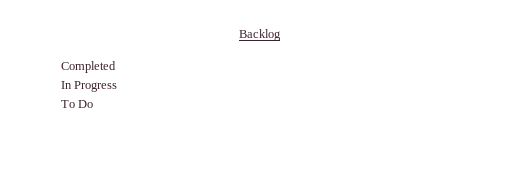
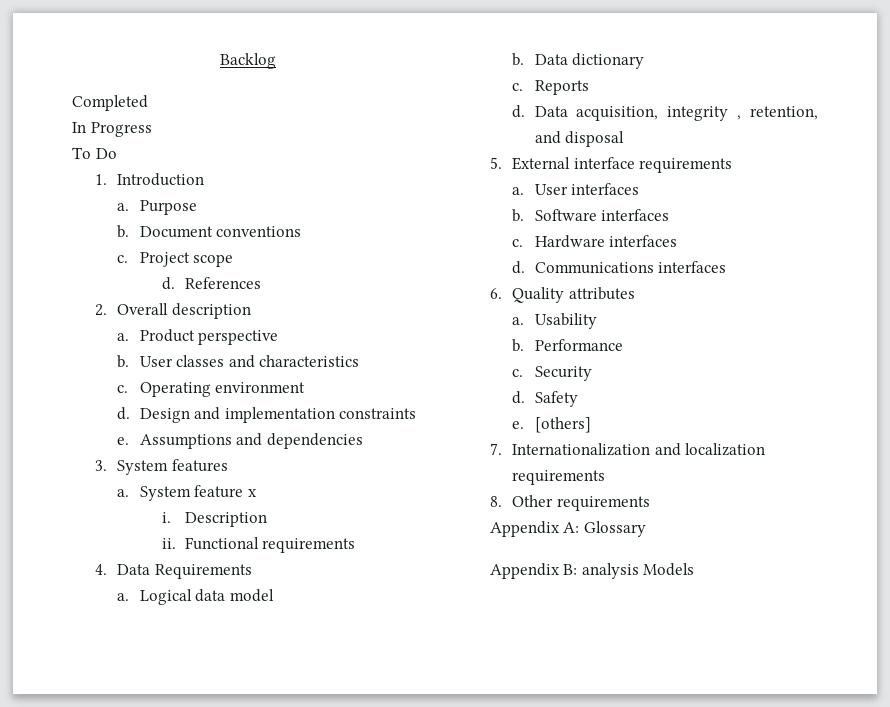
(94, 104) none -> [94,173,205,186] [117,200,197,215] [117,225,302,238] [117,252,234,267] [162,277,261,290] [94,303,251,319] [117,329,279,345] [117,355,360,368] [117,382,306,397] [117,407,417,423] [117,433,363,449] [94,459,228,475] [117,485,257,501] [162,512,267,527] [162,537,356,553] [94,564,252,579] [117,589,274,605] [512,53,645,69] [512,80,589,95] [512,105,818,121] [534,131,625,147] [489,157,733,173] [512,183,640,195] [512,209,670,222] [512,235,678,248] [512,261,727,274] [489,287,635,303] [512,313,597,329] [512,339,623,352] [512,366,592,381] [512,391,578,407] [512,417,591,433] [489,443,766,456] [512,470,606,485] [489,495,650,511] [489,521,646,537] [489,563,695,579] // 1. Introduction // a. Purpose // b. Document conventions // c. Project scope // d. References // 2. Overall description // a. Product perspective // b. User classes and characteristics // c. Operating environment // d. Design and implementation constraints // e. Assumptions and dependencies // 3. System features // a. System feature x // i. Description // ii. Functional requirements // 4. Data Requirements // a. Logical data model // b. Data dictionary // c. Reports // d. Data acquisition, integrity , retention, and disposal // 5. External interface requirements // a. User interfaces // b. Software interfaces // c. Hardware interfaces // d. Communications interfaces // 6. Quality attributes // a. Usability // b. Performance // c. Security // d. Safety // e. [others] // 7. Internationalization and localization requirements // 8. Other requirements // Appendix A: Glossary // Appendix B: analysis Models

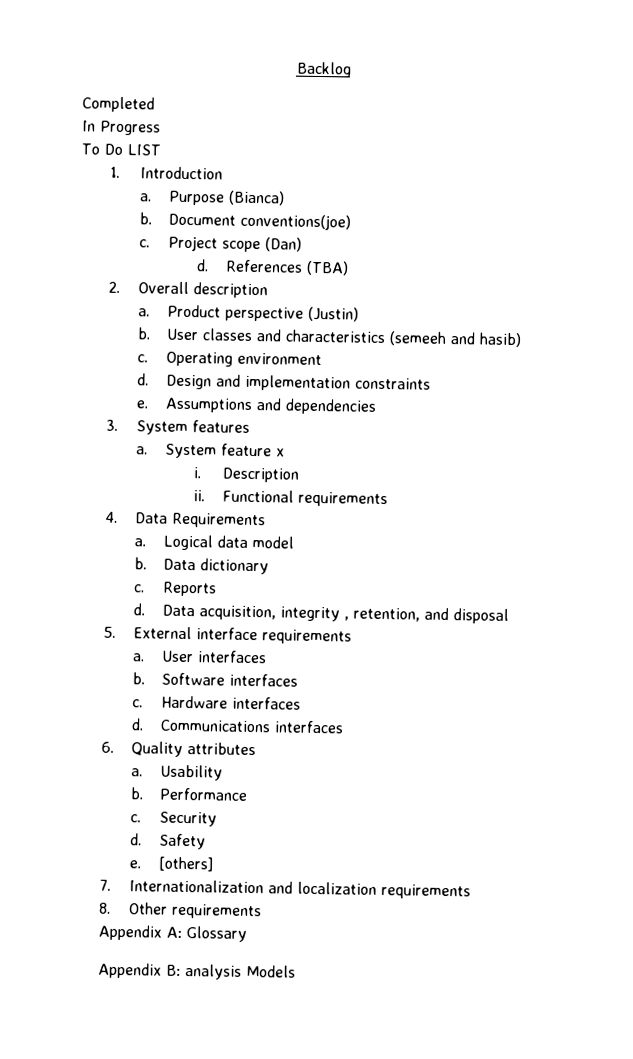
(117, 153) none -> [126,144,161,156] LIST
(197, 207) none -> [227,190,285,206] (Bianca)
[216,226,302,237] conventions -> [239,213,351,231] conventions(joe)
(234, 260) none -> [264,237,302,252] (Dan)
(261, 283) none -> [306,260,350,276] (TBA)
(279, 337) none -> [307,306,359,322] (Justin)
(360, 361) none -> [388,331,522,348] (semeeh and hasib)

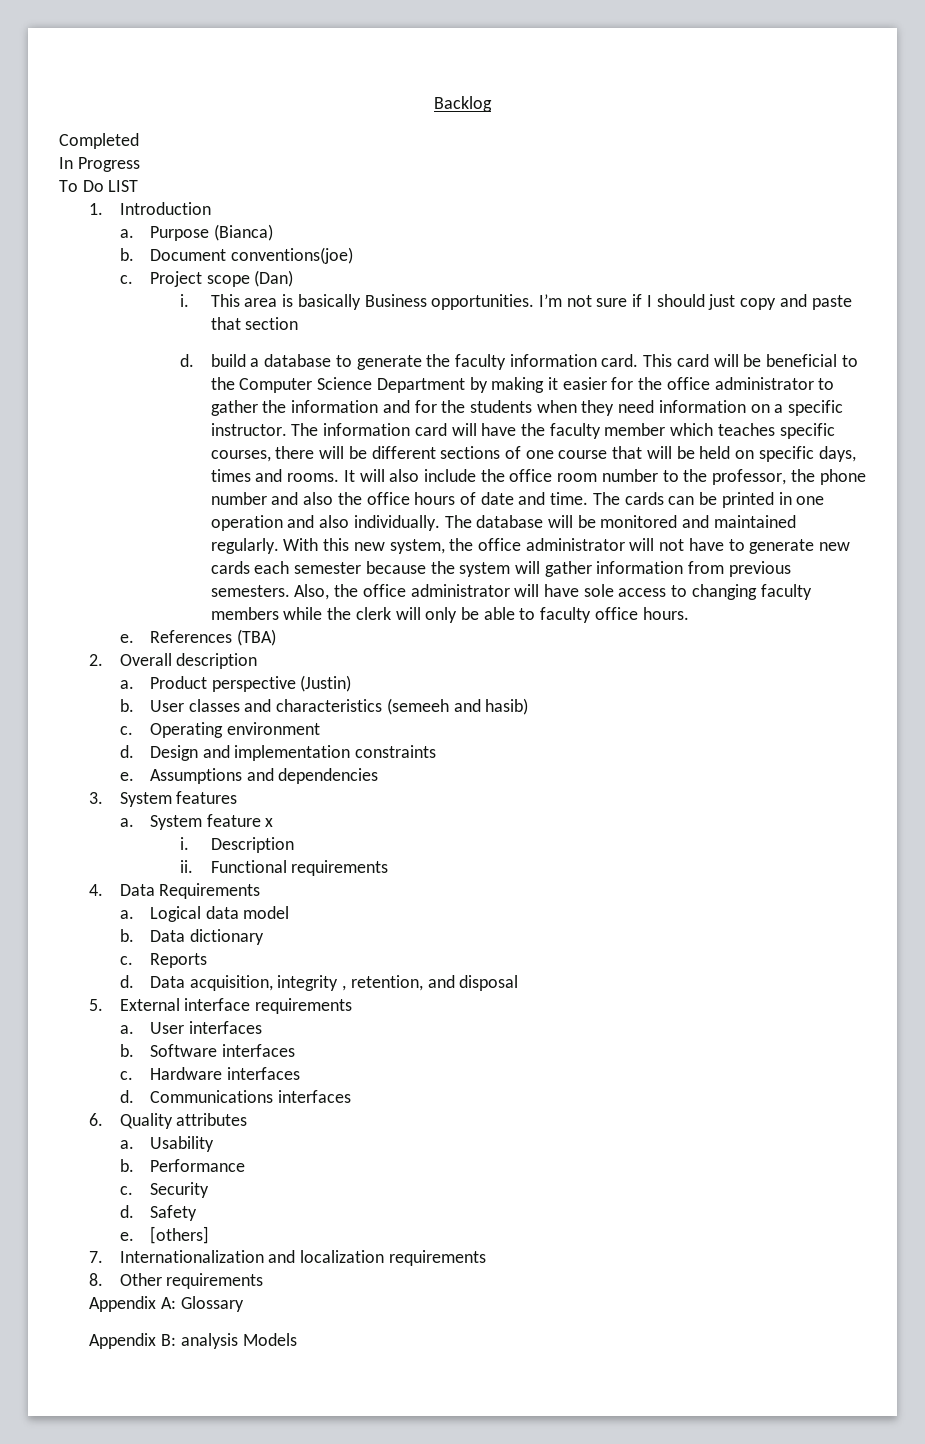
[196,259,210,272] d. -> [180,294,852,310] [210,317,299,330] [180,354,858,370] [210,377,835,393] [210,400,844,416] [210,423,835,439] [210,446,856,462] [210,469,866,485] [210,492,825,508] [210,515,796,531] [210,538,851,554] [210,561,791,577] [210,584,812,600] [210,607,689,623] [119,634,134,643] i. This area is basically Business opportunities. I’m not sure if I should just copy and paste that section // d. build a database to generate the faculty information card. This card will be beneficial to the Computer Science Department by making it easier for the office administrator to gather the information and for the students when they need information on a specific instructor. The information card will have the faculty member which teaches specific courses, there will be different sections of one course that will be held on specific days, times and rooms. It will also include the office room number to the professor, the phone number and also the office hours of date and time. The cards can be printed in one operation and also individually. The database will be monitored and maintained regularly. With this new system, the office administrator will not have to generate new cards each semester because the system will gather information from previous semesters. Also, the office administrator will have sole access to changing faculty members while the clerk will only be able to faculty office hours. // e.

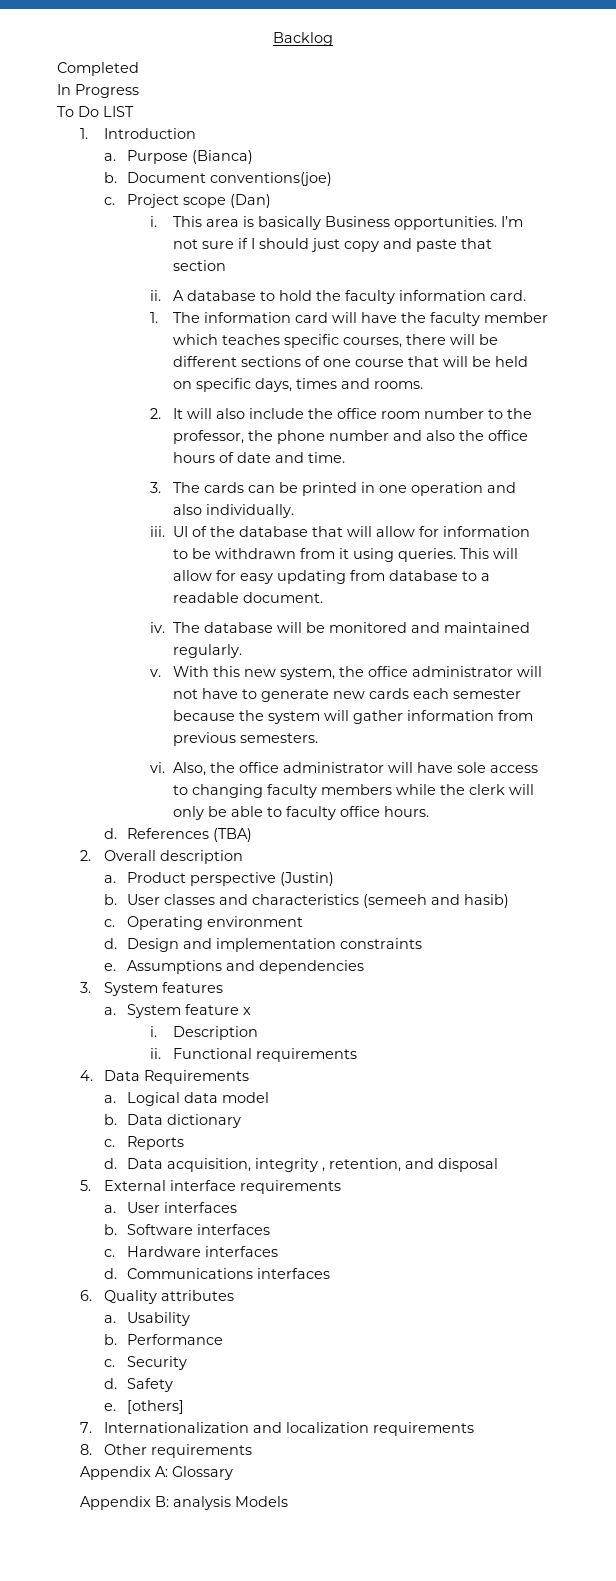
[180,354,422,370] d. build a database to generate -> [150,290,313,301] ii. A database to hold
[643,354,858,367] [210,377,835,393] [210,400,844,416] [210,423,287,436] This card will be beneficial to the Computer Science Department by making it easier for the office administrator to gather the information and for the students when they need information on a specific instructor. -> [150,312,159,323] // 1.
(340, 477) none -> [150,408,162,419] // 2.
(589, 498) none -> [150,482,162,493] // 3.
(440, 523) none -> [150,526,531,537] [173,548,519,562] [173,570,491,584] [173,592,324,603] [150,622,166,633] // iii. UI of the database that will allow for information to be withdrawn from it using queries. This will allow for easy updating from database to a readable document. // iv.
(279, 546) none -> [150,669,162,677] // v.
(290, 591) none -> [150,762,166,773] // vi.
[119,634,134,643] e. -> [103,828,117,839] d.

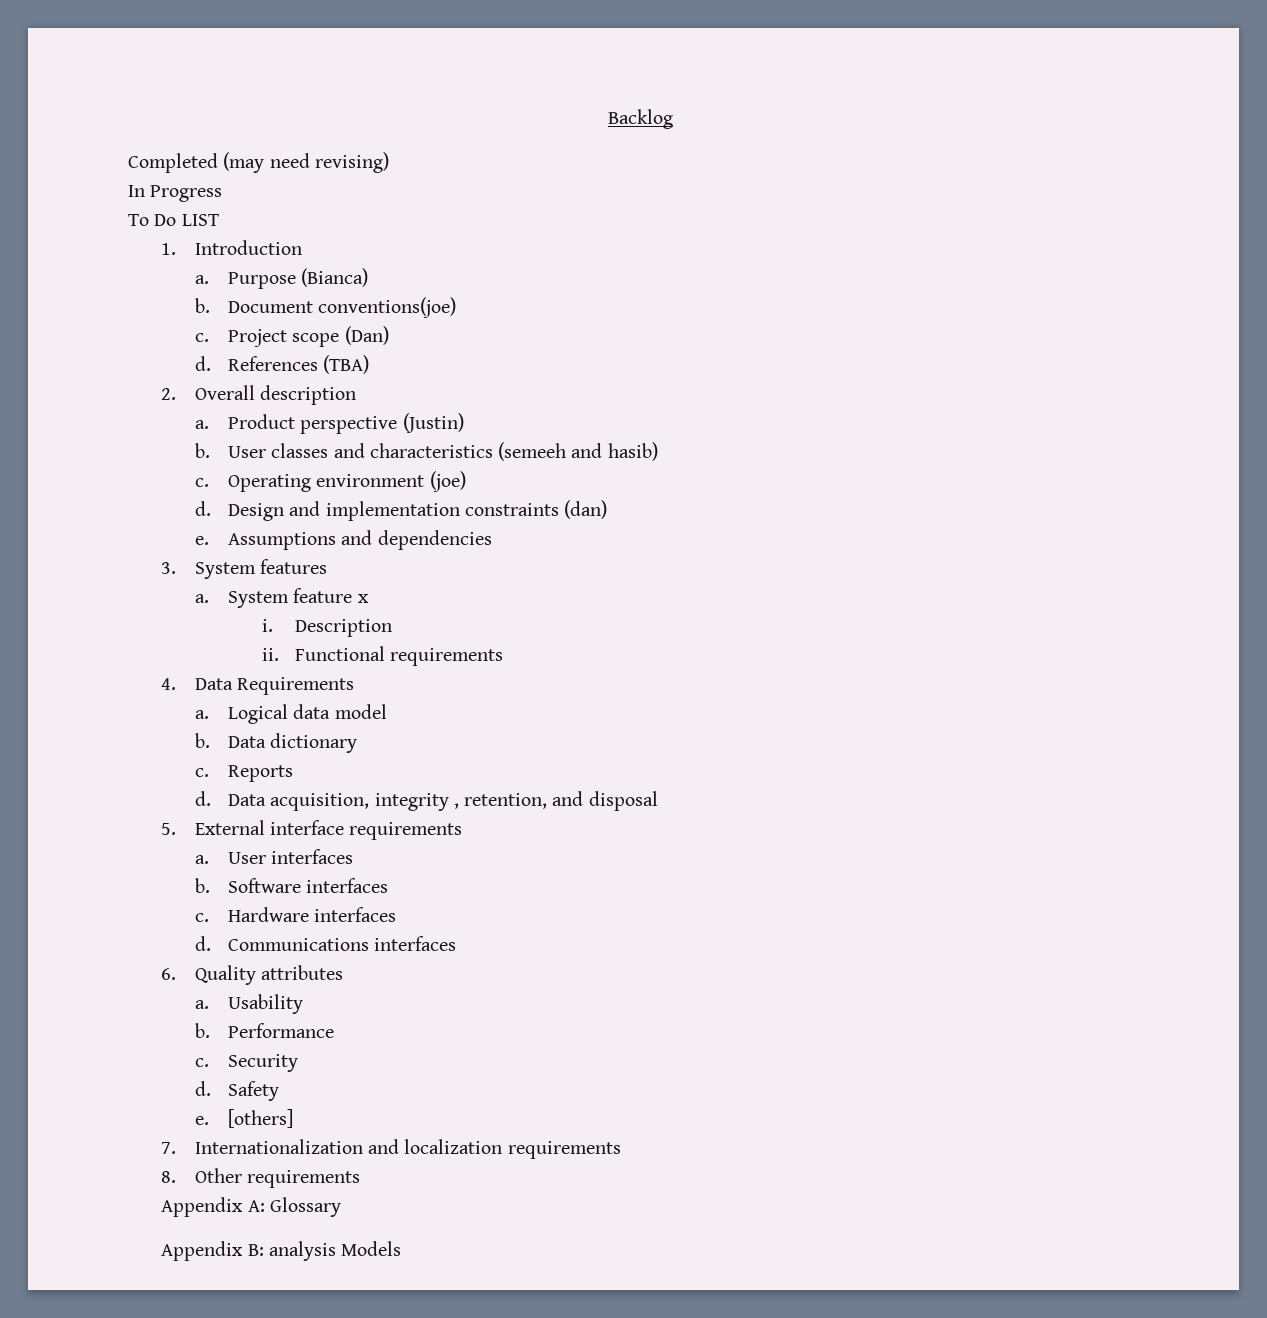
(139, 69) none -> [223,152,389,173] (may need revising)
[150,216,524,230] [173,238,493,252] [173,260,227,271] [150,290,527,304] [150,312,549,326] [173,334,499,348] [173,356,529,367] [173,378,424,392] [150,408,533,419] [173,430,529,444] [173,452,346,463] [150,482,517,496] [173,504,295,518] [150,526,531,537] [173,548,519,562] [173,570,491,584] [173,592,324,603] [150,622,531,633] [173,644,243,658] [150,666,543,680] [173,688,522,702] [173,710,534,724] [173,732,319,746] [150,762,539,776] [173,784,535,798] [173,806,430,820] // i. This area is basically Business opportunities. I’m not sure if I should just copy and paste that section // ii. A database to hold the faculty information card. // 1. The information card will have the faculty member which teaches specific courses, there will be different sections of one course that will be held on specific days, times and rooms. // 2. It will also include the office room number to the professor, the phone number and also the office hours of date and time. // 3. The cards can be printed in one operation and also individually. // iii. UI of the database that will allow for information to be withdrawn from it using queries. This will allow for easy updating from database to a readable document. // iv. The database will be monitored and maintained regularly. // v. With this new system, the office administrator will not have to generate new cards each semester because the system will gather information from previous semesters. // vi. Also, the office administrator will have sole access to changing faculty members while the clerk will only be able to faculty office hours. -> (389, 335) none
(303, 921) none -> [429,471,466,492] (joe)
(422, 943) none -> [564,500,608,519] (dan)

